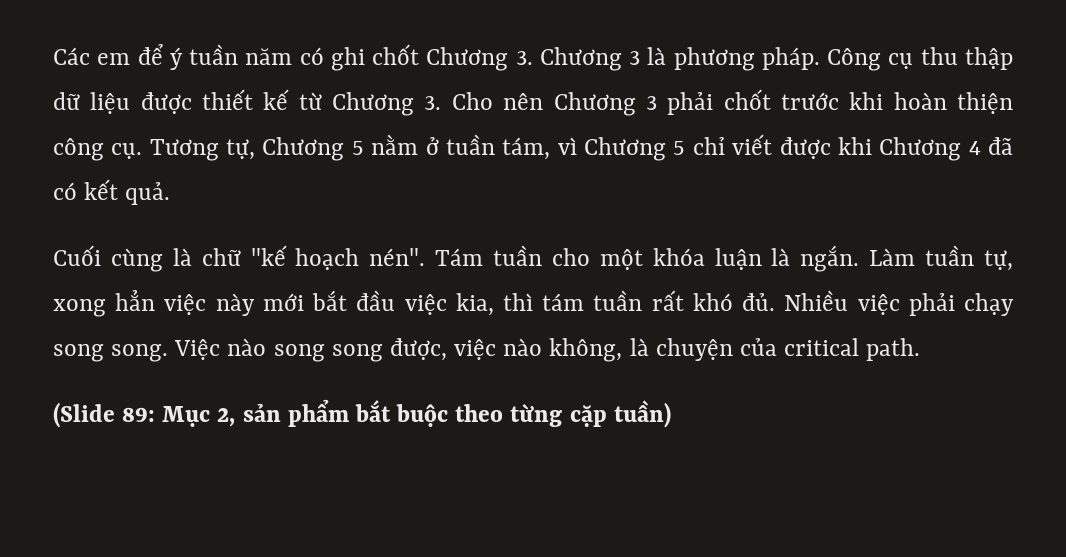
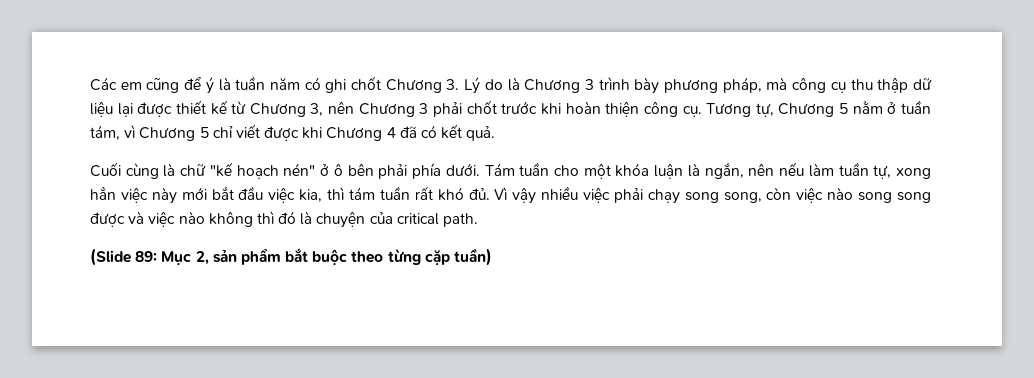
(131, 59) none -> [146,77,180,93] cũng
(183, 58) none -> [218,77,231,91] là
[539,47,882,71] Chương 3 là phương pháp. Công -> [464,77,827,94] Lý do là Chương 3 trình bày phương pháp, mà công
(131, 103) none -> [117,103,133,117] lại
[424,92,493,110] 3. Cho -> [310,103,324,116] 3,
[369,248,426,266] nén". -> [283,163,480,179] nén" ở ô bên phải phía dưới.
[800,245,916,272] ngắn. Làm -> [704,162,834,179] ngắn, nên nếu làm
[784,290,849,311] Nhiều -> [494,186,579,204] Vì vậy nhiều
[111,338,623,362] song. Việc nào song song được, việc nào không, -> [723,187,931,203] [90,211,297,227] song, còn việc nào song song được và việc nào không thì đó

